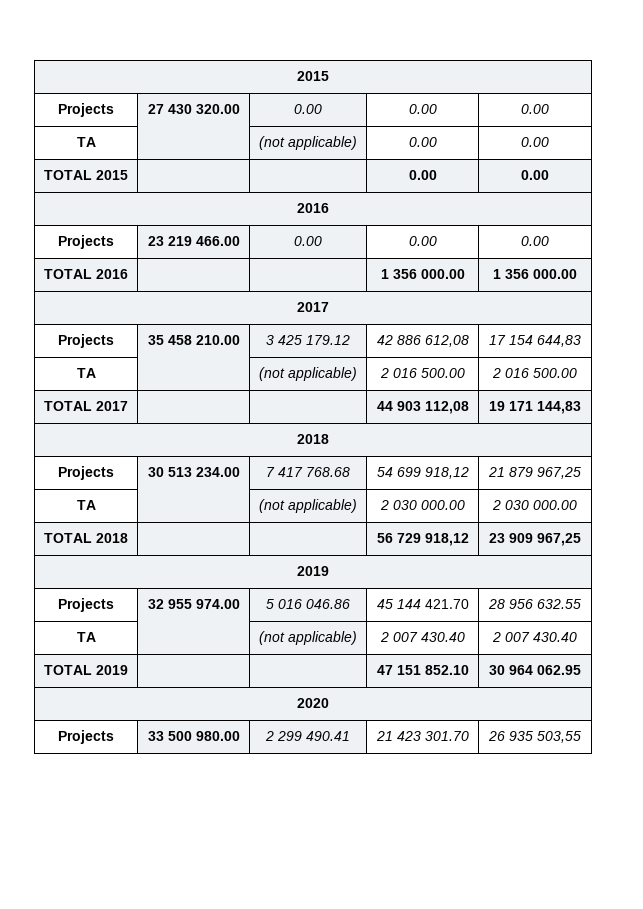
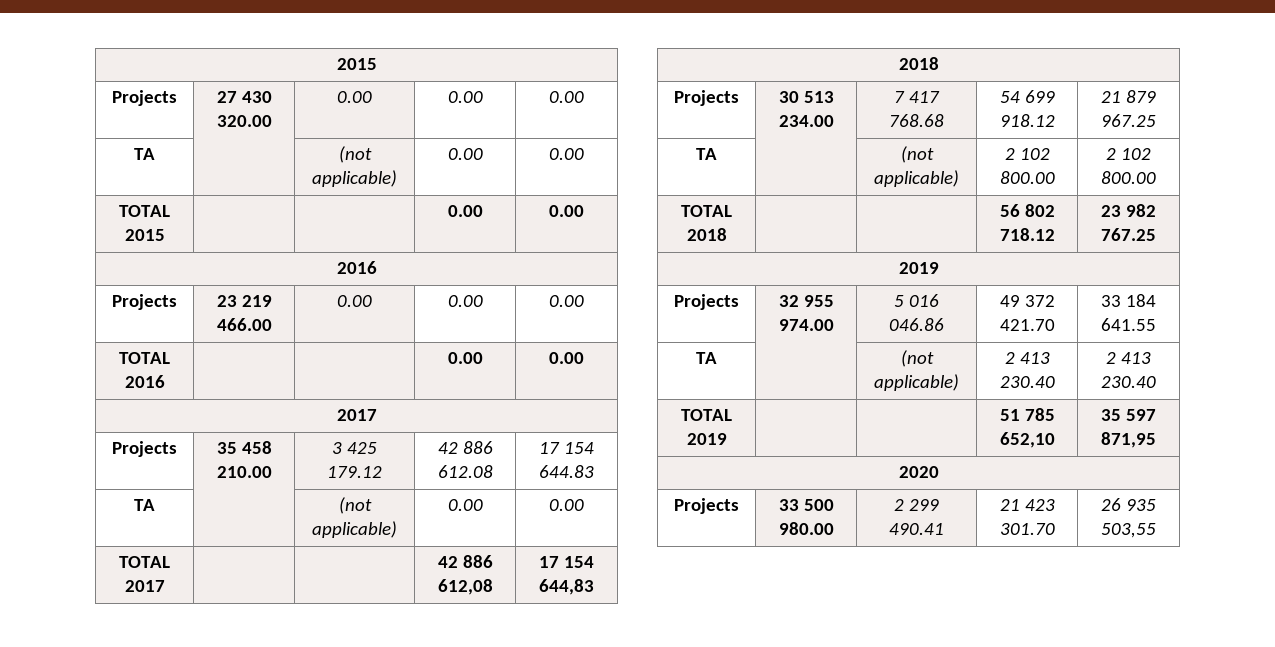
[380,269,465,279] [493,269,577,279] 1 356 000.00 | 1 356 000.00 -> [447,352,483,364] [549,352,584,364] 0.00 | 0.00
[424,335,469,347] [489,335,581,347] [76,368,96,378] [259,367,357,381] [379,368,465,378] [492,368,577,378] [44,401,128,411] [376,401,469,414] [489,401,581,414] 612,08 | 17 154 644,83 // TA | | (not applicable) | 2 016 500.00 | 2 016 500.00 // TOTAL 2017 | | | 44 903 112,08 | 19 171 144,83 -> [437,465,493,478] [539,442,594,454] [539,465,594,478] [134,499,155,511] [338,497,372,514] [312,521,397,538] [447,499,483,511] [549,499,584,511] [119,556,170,568] [124,580,165,592] [437,555,493,568] [437,579,493,595] [539,556,594,568] [539,579,594,595] 612.08 | 17 154 644.83 // TA | | (not applicable) | 0.00 | 0.00 // TOTAL 2017 | | | 42 886 612,08 | 17 154 644,83
[424,467,469,479] 918,12 -> [999,114,1055,127] 918.12
[537,467,581,479] [76,500,96,510] [259,499,357,513] [379,500,465,510] [492,500,577,510] 967,25 // TA | | (not applicable) | 2 030 000.00 | 2 030 000.00 -> [1101,114,1156,127] [696,148,717,160] [900,146,934,163] [874,170,959,187] [1004,148,1050,160] [999,171,1055,184] [1106,148,1151,160] [1101,171,1156,184] 967.25 // TA | | (not applicable) | 2 102 800.00 | 2 102 800.00
[396,533,469,546] [489,533,581,546] 729 918,12 | 23 909 967,25 -> [1024,204,1055,217] [999,228,1055,241] [1101,204,1156,217] [1101,228,1156,241] 802 718.12 | 23 982 767.25
[376,599,421,609] 45 144 -> [999,295,1055,307] 49 372
[488,599,581,609] [76,632,96,642] [259,631,357,645] [379,632,465,642] [492,632,577,642] 28 956 632.55 // TA | | (not applicable) | 2 007 430.40 | 2 007 430.40 -> [1101,294,1156,307] [1101,318,1156,331] [696,352,717,364] [900,350,934,367] [874,374,959,391] [1004,352,1050,364] [999,376,1055,388] [1106,352,1151,364] [1101,376,1156,388] 33 184 641.55 // TA | | (not applicable) | 2 413 230.40 | 2 413 230.40
[376,665,469,675] [489,665,581,675] 47 151 852.10 | 30 964 062.95 -> [999,408,1055,421] [999,432,1055,448] [1101,409,1156,421] [1101,432,1156,448] 51 785 652,10 | 35 597 871,95

